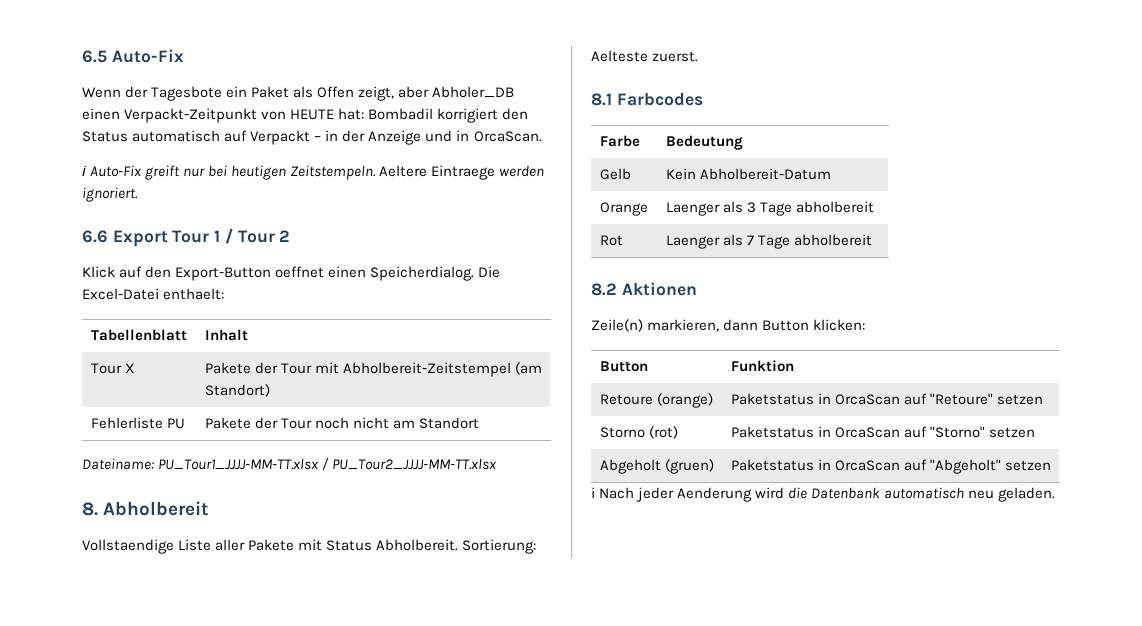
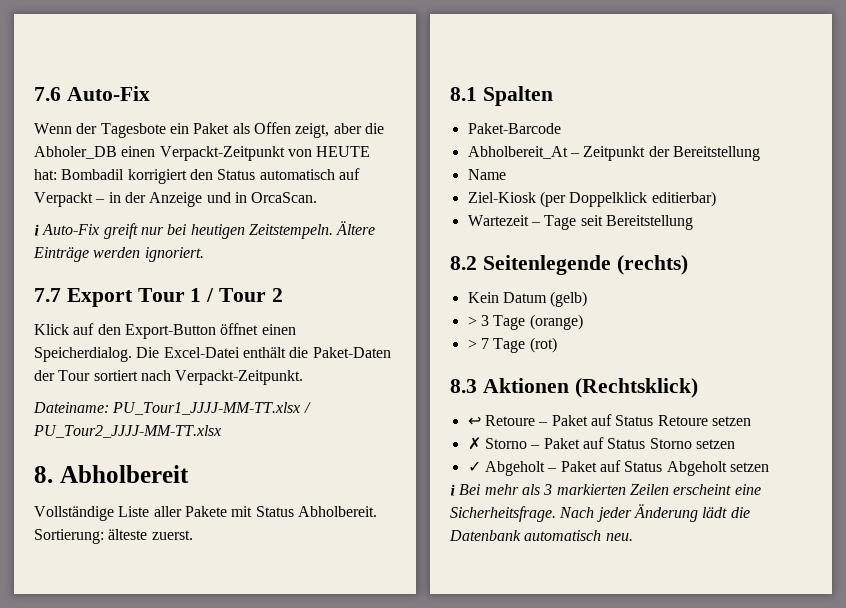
[82,50,107,63] 6.5 -> [34,87,61,101] 7.6
(430, 92) none -> [364,123,384,134] die
[379,165,496,180] Aeltere Eintraege -> [336,221,376,235] [33,247,89,262] Ältere Einträge
[82,230,108,243] 6.6 -> [34,288,61,302] 7.7
[275,266,325,278] oeffnet -> [220,323,259,335] öffnet
[163,288,225,300] [90,329,187,341] [204,329,248,341] [90,363,135,374] [204,362,542,377] [204,384,270,397] [90,417,185,429] [204,417,479,429] enthaelt: // Tabellenblatt | Inhalt // Tour X | Pakete der Tour mit Abholbereit-Zeitstempel (am Standort) // Fehlerliste PU | Pakete der Tour noch nicht am Standort -> [242,347,391,358] [34,370,304,385] enthält die Paket-Daten der Tour sortiert nach Verpackt-Zeitpunkt.
[82,539,174,554] Vollstaendige -> [34,506,114,521] Vollständige
[591,50,648,62] Aelteste -> [108,529,148,540] älteste
[616,93,703,106] [599,135,640,147] [665,135,743,150] [599,168,631,180] [665,168,831,180] [599,202,648,216] [665,201,874,216] [599,235,623,246] [665,234,872,249] [591,282,697,296] [591,319,866,332] [599,361,648,372] [730,360,794,372] [599,393,713,408] [730,393,1043,405] [599,426,678,439] [730,426,1035,438] [599,459,714,474] [730,459,1051,474] [591,487,785,502] Farbcodes // Farbe | Bedeutung // Gelb | Kein Abholbereit-Datum // Orange | Laenger als 3 Tage abholbereit // Rot | Laenger als 7 Tage abholbereit // 8.2 Aktionen // Zeile(n) markieren, dann Button klicken: // Button | Funktion // Retoure (orange) | Paketstatus in OrcaScan auf "Retoure" setzen // Storno (rot) | Paketstatus in OrcaScan auf "Storno" setzen // Abgeholt (gruen) | Paketstatus in OrcaScan auf "Abgeholt" setzen // i Nach jeder Aenderung wird -> [482,86,553,106] [467,123,561,134] [467,146,760,161] [467,169,506,180] [467,191,716,207] [467,215,693,230] [450,255,688,275] [467,291,588,307] [467,314,583,330] [467,337,557,353] [450,378,698,398] [467,414,751,426] [467,437,735,450] [467,460,769,476] [450,484,761,496] [450,504,728,522] Spalten // Paket-Barcode // Abholbereit_At – Zeitpunkt der Bereitstellung // Name // Ziel-Kiosk (per Doppelklick editierbar) // Wartezeit – Tage seit Bereitstellung // 8.2 Seitenlegende (rechts) // Kein Datum (gelb) // > 3 Tage (orange) // > 7 Tage (rot) // 8.3 Aktionen (Rechtsklick) // ↩ Retoure – Paket auf Status Retoure setzen // ✗ Storno – Paket auf Status Storno setzen // ✓ Abgeholt – Paket auf Status Abgeholt setzen // ℹ Bei mehr als 3 markierten Zeilen erscheint eine Sicherheitsfrage. Nach jeder Änderung lädt
[968,487,1056,502] neu geladen. -> [605,533,633,541] neu.

